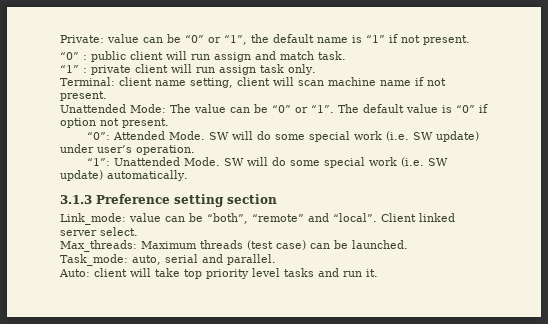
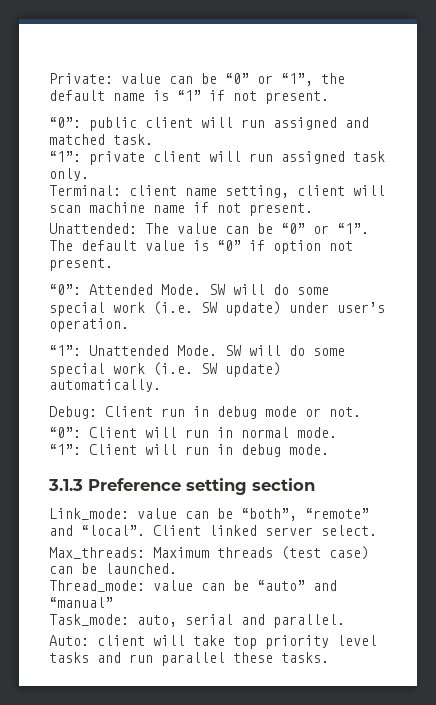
[60,52,87,60] “0” : -> [49,117,81,128] “0”:
[214,51,314,62] assign and match -> [273,117,369,130] [49,134,105,145] assigned and matched
[60,65,87,73] “1” : -> [49,151,81,162] “1”:
[219,65,256,75] assign -> [281,151,345,164] assigned
[60,104,166,113] Unattended Mode: -> [49,223,137,234] Unattended:
(188, 175) none -> [49,406,361,419] [49,427,337,438] [49,444,329,457] // Debug: Client run in debug mode or not. // “0”: Client will run in normal mode. // “1”: Client will run in debug mode.
(408, 244) none -> [49,580,337,592] [49,597,113,608] // Thread_mode: value can be “auto” and “manual”
[366,269,378,277] it. -> [161,652,329,666] parallel these tasks.

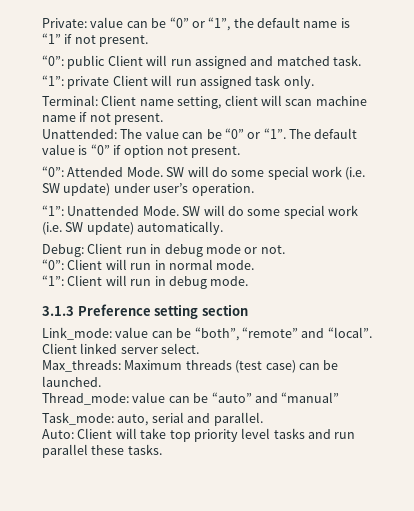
[145,117,193,128] client -> [107,55,143,66] Client
[153,151,201,162] client -> [112,75,148,86] Client
[129,185,177,196] client -> [101,95,137,106] Client
[97,635,145,646] client -> [77,428,113,439] Client

